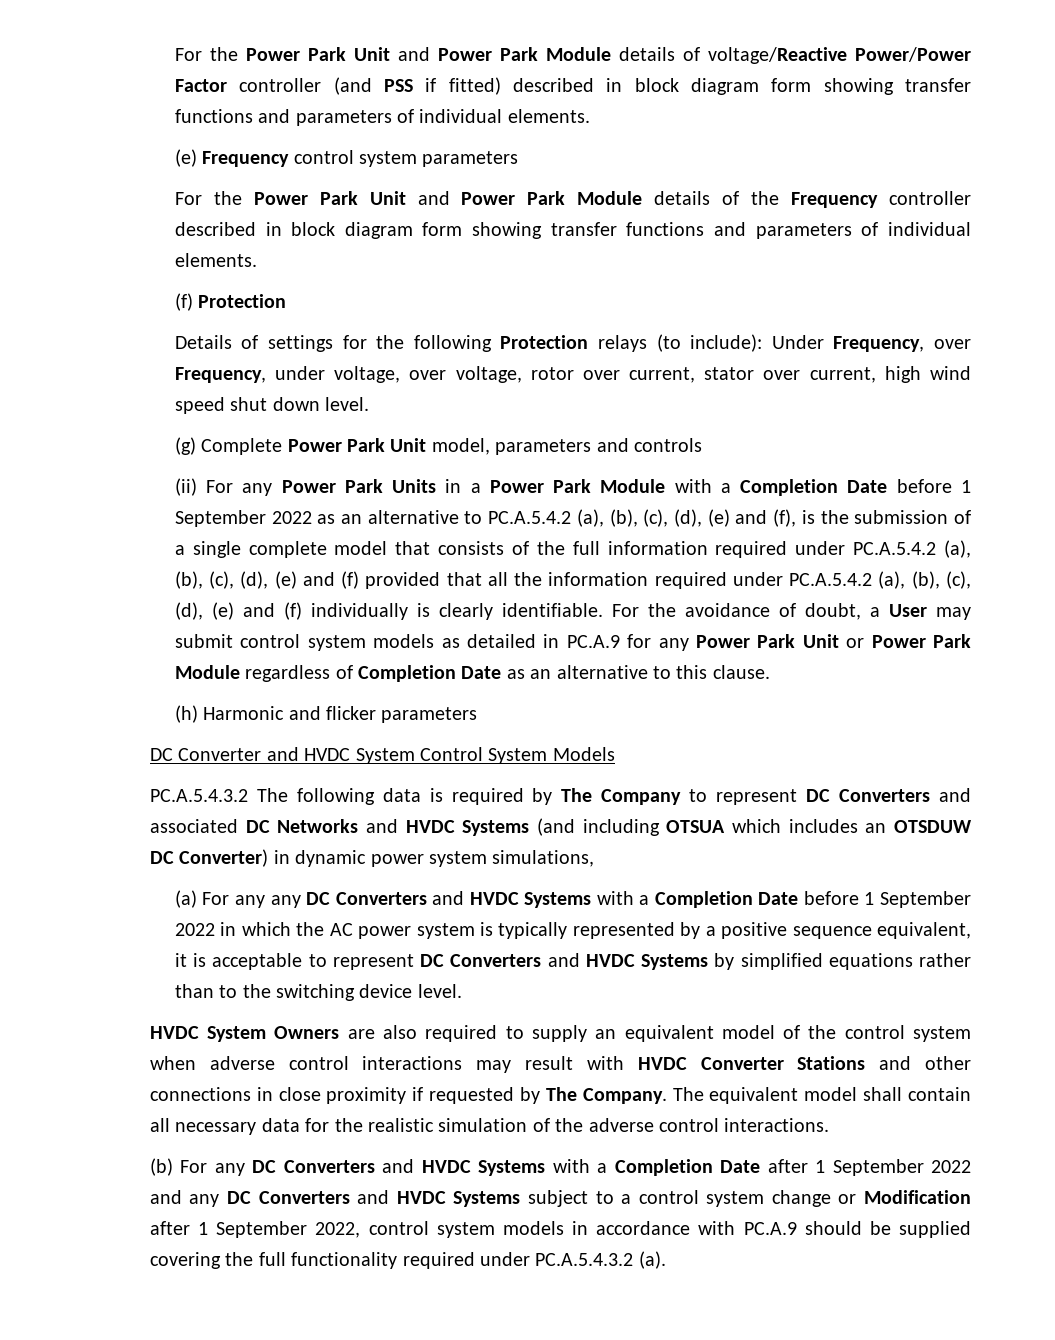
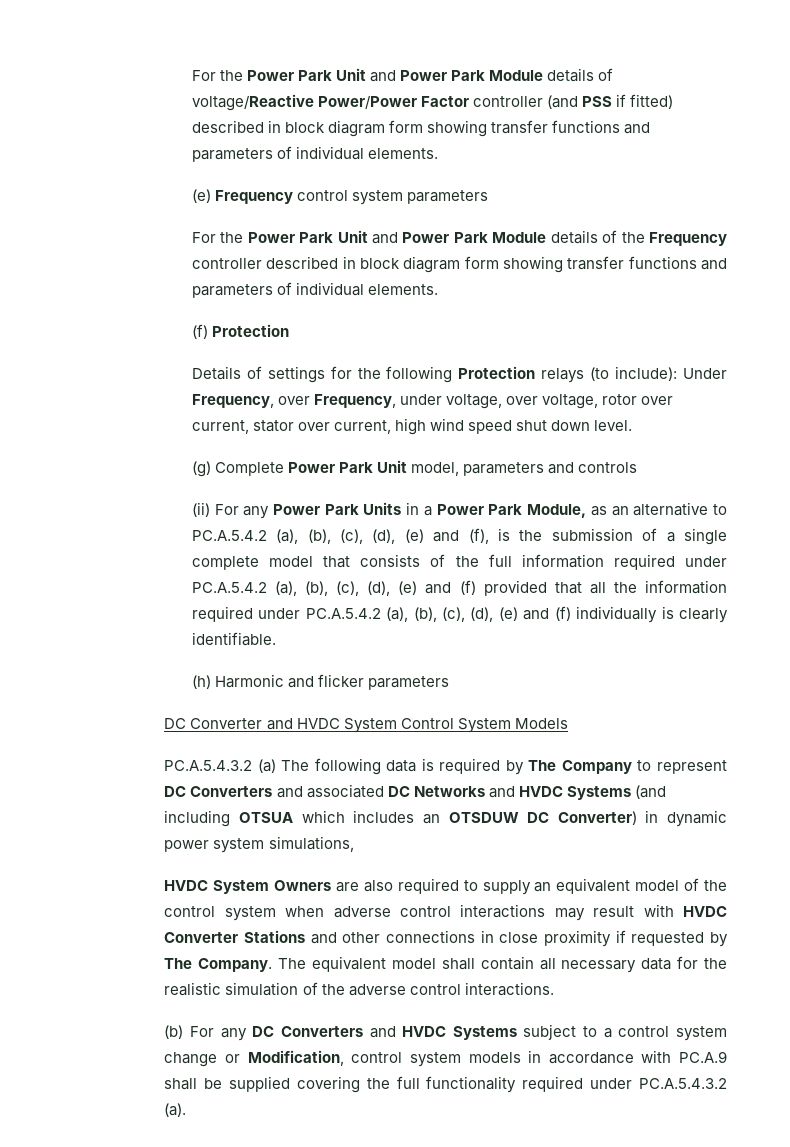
[600,479,971,496] [174,510,312,527] Module with a Completion Date before 1 September 2022 -> [527,504,587,518] Module,
[611,603,972,620] [174,634,972,651] [174,665,770,682] For the avoidance of doubt, a User may submit control system models as detailed in PC.A.9 for any Power Park Unit or Power Park Module regardless of Completion Date as an alternative to this clause. -> (276, 639) none
(248, 795) none -> [257,759,276,773] (a)
[174,890,972,908] [174,922,971,939] [174,953,971,970] [174,984,462,1001] // (a) For any any DC Converters and HVDC Systems with a Completion Date before 1 September 2022 in which the AC power system is typically represented by a positive sequence equivalent, it is acceptable to represent DC Converters and HVDC Systems by simplified equations rather than to the switching device level. -> (354, 844) none
[552,1159,972,1176] [149,1190,521,1207] with a Completion Date after 1 September 2022 and any DC Converters and HVDC Systems -> (517, 1033) none
[864,1190,972,1204] [149,1221,361,1238] Modification after 1 September 2022, -> [247,1050,344,1066] Modification,
[804,1221,862,1235] should -> [164,1078,198,1090] shall

